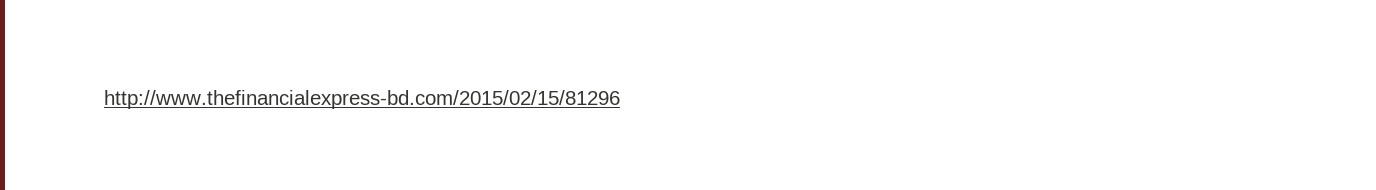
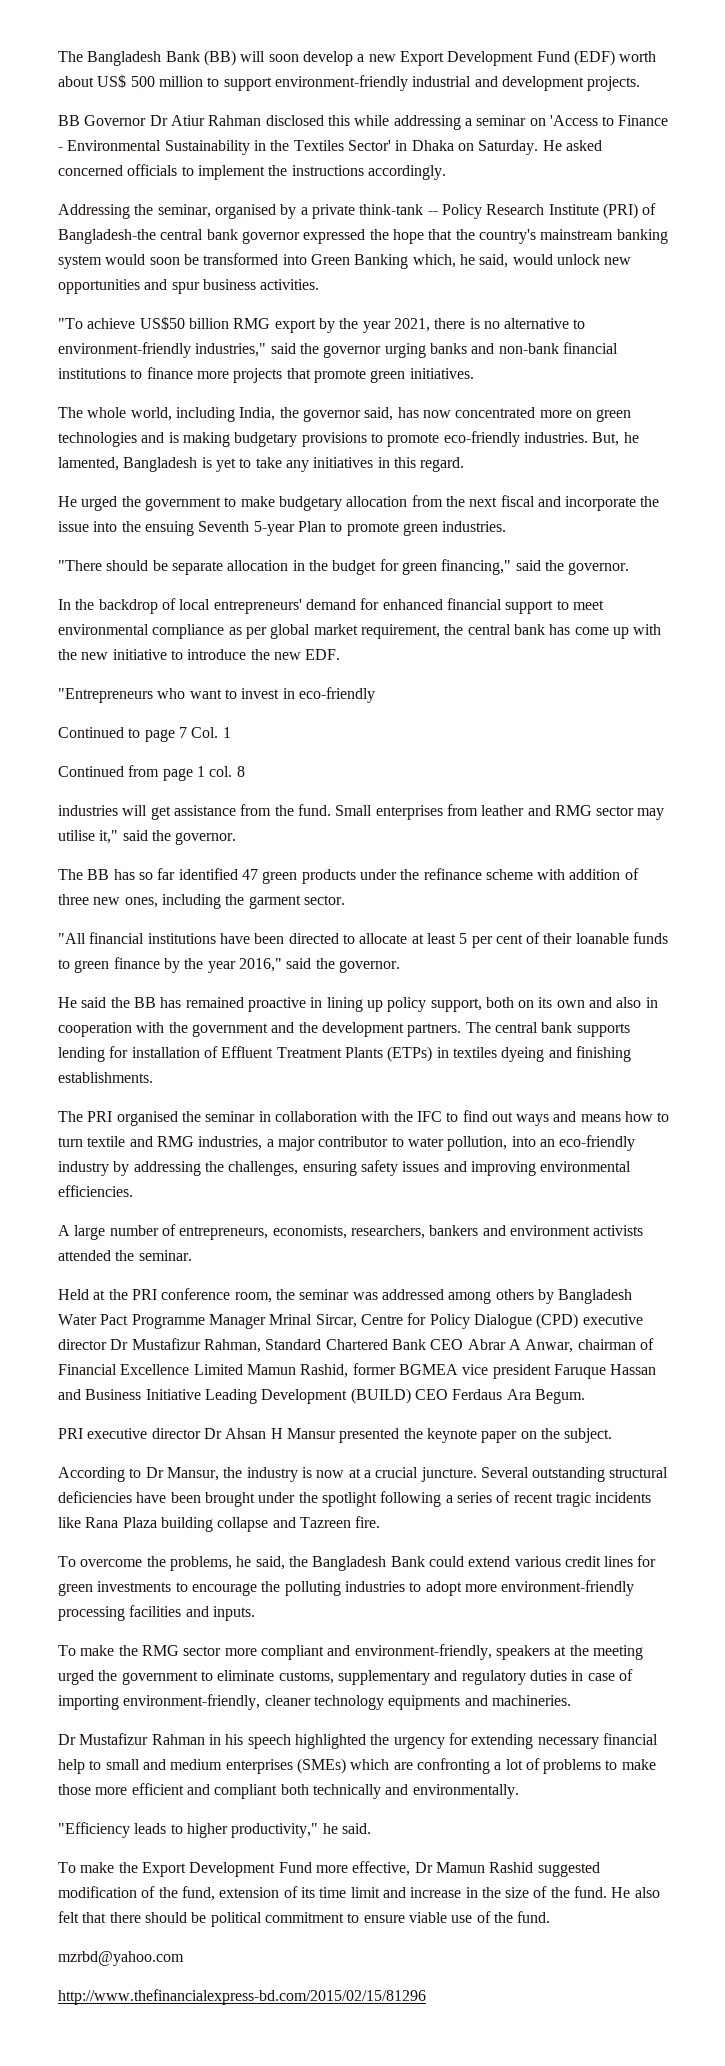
(104, 99) none -> [58,50,657,66] [58,74,641,91] [58,115,669,130] [58,140,602,155] [58,164,446,180] [58,203,657,219] [58,229,668,244] [58,253,632,269] [58,279,320,294] [58,316,586,333] [58,342,618,358] [58,367,474,383] [58,407,632,422] [58,431,639,447] [58,457,465,472] [58,495,660,511] [58,521,507,536] [58,559,630,575] [58,598,604,614] [58,624,662,639] [58,649,341,660] [58,687,375,703] [58,727,231,742] [58,765,245,781] [58,804,665,820] [58,830,237,845] [58,868,639,884] [58,894,345,909] [58,932,669,948] [58,957,400,973] [58,997,658,1012] [58,1022,630,1037] [58,1046,631,1062] [58,1072,153,1083] [58,1110,670,1126] [58,1135,636,1151] [58,1160,632,1176] [58,1185,133,1197] [58,1224,644,1240] [58,1250,192,1261] [58,1288,633,1304] [58,1313,643,1329] [58,1338,654,1353] [58,1363,657,1379] [58,1388,585,1404] [58,1428,613,1443] [58,1467,669,1482] [58,1491,652,1507] [58,1516,381,1532] [58,1555,657,1571] [58,1580,635,1596] [58,1605,255,1621] [58,1644,643,1660] [58,1669,633,1685] [58,1694,571,1710] [58,1733,658,1749] [58,1758,656,1774] [58,1783,519,1799] [58,1822,371,1838] [58,1861,600,1877] [58,1886,660,1901] [58,1911,551,1927] [58,1951,184,1966] The Bangladesh Bank (BB) will soon develop a new Export Development Fund (EDF) worth about US$ 500 million to support environment-friendly industrial and development projects. // BB Governor Dr Atiur Rahman disclosed this while addressing a seminar on 'Access to Finance - Environmental Sustainability in the Textiles Sector' in Dhaka on Saturday. He asked concerned officials to implement the instructions accordingly. // Addressing the seminar, organised by a private think-tank -- Policy Research Institute (PRI) of Bangladesh-the central bank governor expressed the hope that the country's mainstream banking system would soon be transformed into Green Banking which, he said, would unlock new opportunities and spur business activities. // "To achieve US$50 billion RMG export by the year 2021, there is no alternative to environment-friendly industries," said the governor urging banks and non-bank financial institutions to finance more projects that promote green initiatives. // The whole world, including India, the governor said, has now concentrated more on green technologies and is making budgetary provisions to promote eco-friendly industries. But, he lamented, Bangladesh is yet to take any initiatives in this regard. // He urged the government to make budgetary allocation from the next fiscal and incorporate the issue into the ensuing Seventh 5-year Plan to promote green industries. // "There should be separate allocation in the budget for green financing," said the governor. // In the backdrop of local entrepreneurs' demand for enhanced financial support to meet environmental compliance as per global market requirement, the central bank has come up with the new initiative to introduce the new EDF. // "Entrepreneurs who want to invest in eco-friendly // Continued to page 7 Col. 1 // Continued from page 1 col. 8 // industries will get assistance from the fund. Small enterprises from leather and RMG sector may utilise it," said the governor. // The BB has so far identified 47 green products under the refinance scheme with addition of three new ones, including the garment sector. // "All financial institutions have been directed to allocate at least 5 per cent of their loanable funds to green finance by the year 2016," said the governor. // He said the BB has remained proactive in lining up policy support, both on its own and also in cooperation with the government and the development partners. The central bank supports lending for installation of Effluent Treatment Plants (ETPs) in textiles dyeing and finishing establishments. // The PRI organised the seminar in collaboration with the IFC to find out ways and means how to turn textile and RMG industries, a major contributor to water pollution, into an eco-friendly industry by addressing the challenges, ensuring safety issues and improving environmental efficiencies. // A large number of entrepreneurs, economists, researchers, bankers and environment activists attended the seminar. // Held at the PRI conference room, the seminar was addressed among others by Bangladesh Water Pact Programme Manager Mrinal Sircar, Centre for Policy Dialogue (CPD) executive director Dr Mustafizur Rahman, Standard Chartered Bank CEO Abrar A Anwar, chairman of Financial Excellence Limited Mamun Rashid, former BGMEA vice president Faruque Hassan and Business Initiative Leading Development (BUILD) CEO Ferdaus Ara Begum. // PRI executive director Dr Ahsan H Mansur presented the keynote paper on the subject. // According to Dr Mansur, the industry is now at a crucial juncture. Several outstanding structural deficiencies have been brought under the spotlight following a series of recent tragic incidents like Rana Plaza building collapse and Tazreen fire. // To overcome the problems, he said, the Bangladesh Bank could extend various credit lines for green investments to encourage the polluting industries to adopt more environment-friendly processing facilities and inputs. // To make the RMG sector more compliant and environment-friendly, speakers at the meeting urged the government to eliminate customs, supplementary and regulatory duties in case of importing environment-friendly, cleaner technology equipments and machineries. // Dr Mustafizur Rahman in his speech highlighted the urgency for extending necessary financial help to small and medium enterprises (SMEs) which are confronting a lot of problems to make those more efficient and compliant both technically and environmentally. // "Efficiency leads to higher productivity," he said. // To make the Export Development Fund more effective, Dr Mamun Rashid suggested modification of the fund, extension of its time limit and increase in the size of the fund. He also felt that there should be political commitment to ensure viable use of the fund. // mzrbd@yahoo.com //

